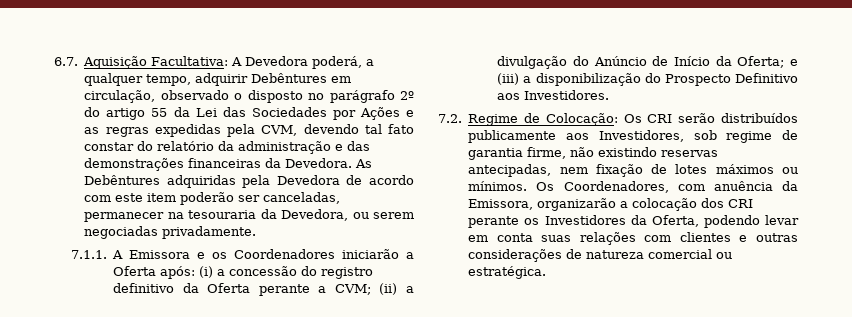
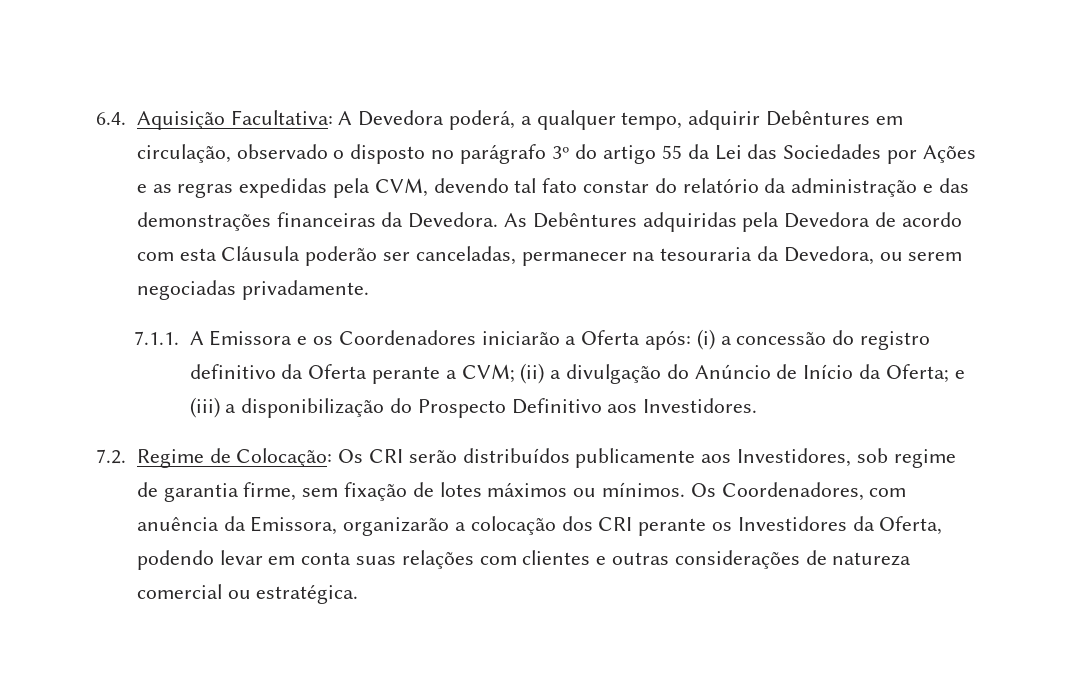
[54,57,78,66] 6.7. -> [96,112,126,125] 6.4.
[400,91,414,100] 2º -> [551,146,570,159] 3º
[115,193,177,202] este item -> [179,246,301,261] esta Cláusula
[570,147,719,157] [468,164,588,177] não existindo reservas antecipadas, nem -> [302,488,339,497] sem

